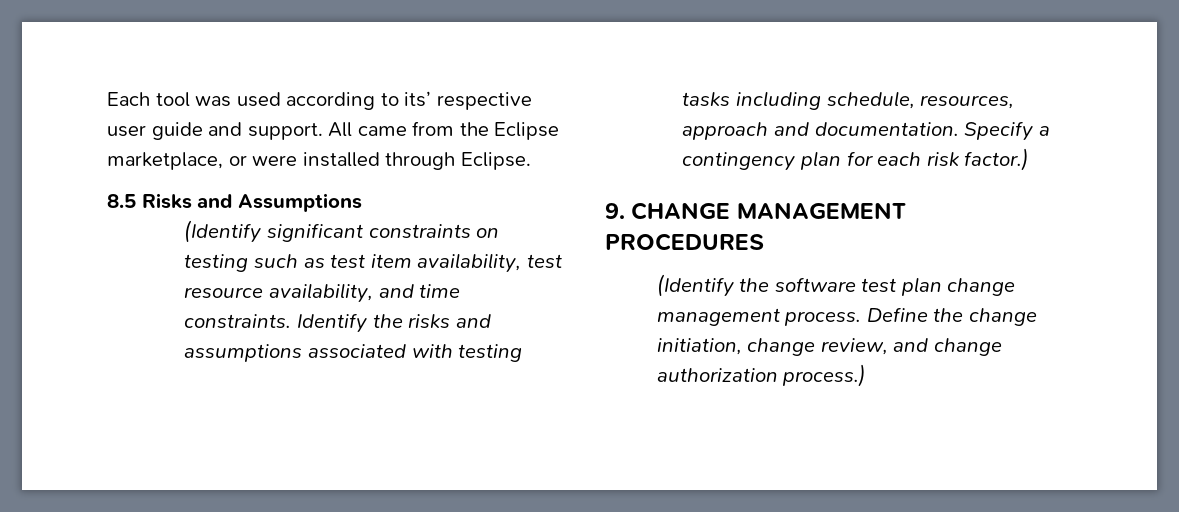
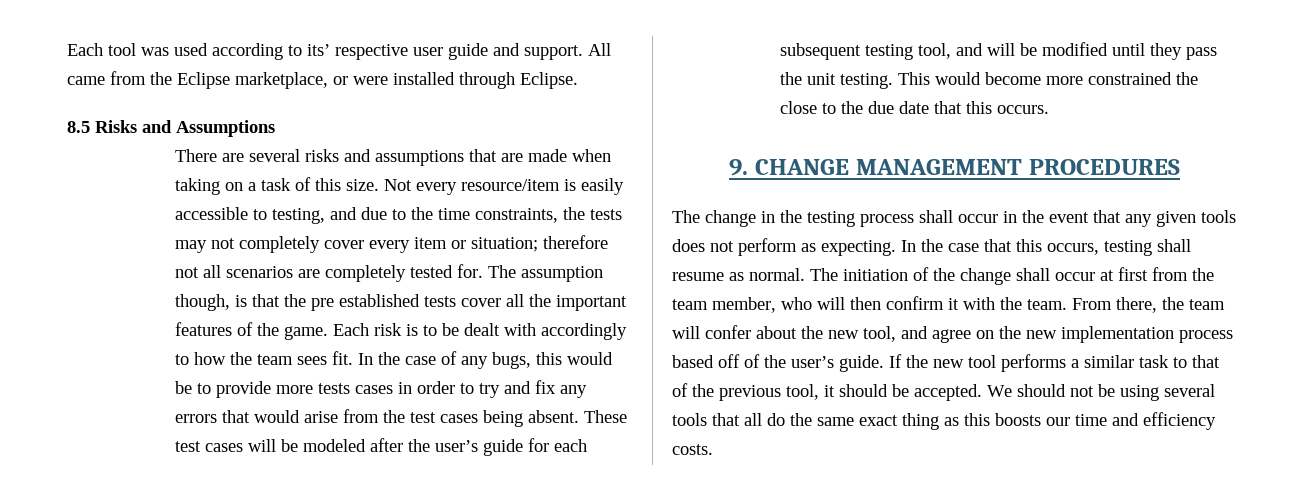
[184,220,500,243] [184,253,562,273] [184,283,461,303] [184,313,491,333] [184,344,523,362] [682,91,1015,110] [682,121,1050,141] [682,148,1030,171] [605,202,906,220] [605,233,764,251] [656,274,1016,297] [656,307,1037,326] [656,338,1002,356] [656,364,867,387] (Identify significant constraints on testing such as test item availability, test resource availability, and time constraints. Identify the risks and assumptions associated with testing tasks including schedule, resources, approach and documentation. Specify a contingency plan for each risk factor.) // 9. CHANGE MANAGEMENT PROCEDURES // (Identify the software test plan change management process. Define the change initiation, change review, and change authorization process.) -> [174,149,611,166] [174,177,624,195] [174,207,622,224] [174,235,608,253] [174,264,603,282] [174,294,627,311] [174,322,627,340] [174,351,613,369] [174,380,587,398] [174,409,627,427] [174,438,587,456] [779,42,1217,60] [779,72,1198,89] [779,101,1049,114] [729,159,1180,176] [672,210,1236,227] [672,238,1191,256] [672,267,1214,285] [672,296,1225,313] [672,325,1233,343] [672,354,1220,372] [672,383,1215,401] [672,412,1216,430] [672,444,713,455] There are several risks and assumptions that are made when taking on a task of this size. Not every resource/item is easily accessible to testing, and due to the time constraints, the tests may not completely cover every item or situation; therefore not all scenarios are completely tested for. The assumption though, is that the pre established tests cover all the important features of the game. Each risk is to be dealt with accordingly to how the team sees fit. In the case of any bugs, this would be to provide more tests cases in order to try and fix any errors that would arise from the test cases being absent. These test cases will be modeled after the user’s guide for each subsequent testing tool, and will be modified until they pass the unit testing. This would become more constrained the close to the due date that this occurs. // 9. CHANGE MANAGEMENT PROCEDURES // The change in the testing process shall occur in the event that any given tools does not perform as expecting. In the case that this occurs, testing shall resume as normal. The initiation of the change shall occur at first from the team member, who will then confirm it with the team. From there, the team will confer about the new tool, and agree on the new implementation process based off of the user’s guide. If the new tool performs a similar task to that of the previous tool, it should be accepted. We should not be using several tools that all do the same exact thing as this boosts our time and efficiency costs.

